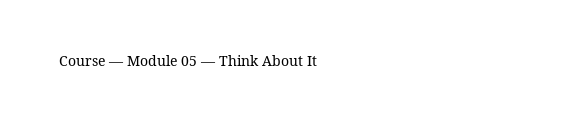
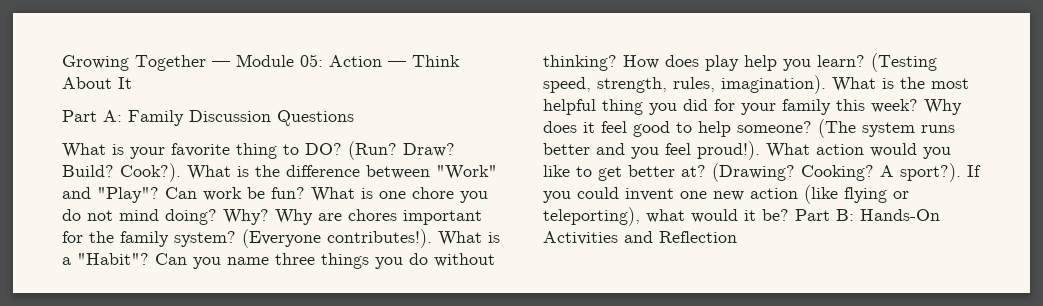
[59,55,317,66] Course — Module 05 — Think About It -> [62,54,460,71] [62,77,132,89] [62,110,354,126] [62,141,455,160] [62,163,497,182] [62,187,488,203] [62,209,482,225] [62,229,500,248] [62,253,495,269] [543,53,937,72] [543,75,969,94] [543,99,962,115] [543,119,955,138] [543,141,951,160] [543,163,981,182] [543,185,909,204] [543,207,940,226] [543,231,737,245] Growing Together — Module 05: Action — Think About It // Part A: Family Discussion Questions // What is your favorite thing to DO? (Run? Draw? Build? Cook?). What is the difference between "Work" and "Play"? Can work be fun? What is one chore you do not mind doing? Why? Why are chores important for the family system? (Everyone contributes!). What is a "Habit"? Can you name three things you do without thinking? How does play help you learn? (Testing speed, strength, rules, imagination). What is the most helpful thing you did for your family this week? Why does it feel good to help someone? (The system runs better and you feel proud!). What action would you like to get better at? (Drawing? Cooking? A sport?). If you could invent one new action (like flying or teleporting), what would it be? Part B: Hands-On Activities and Reflection

